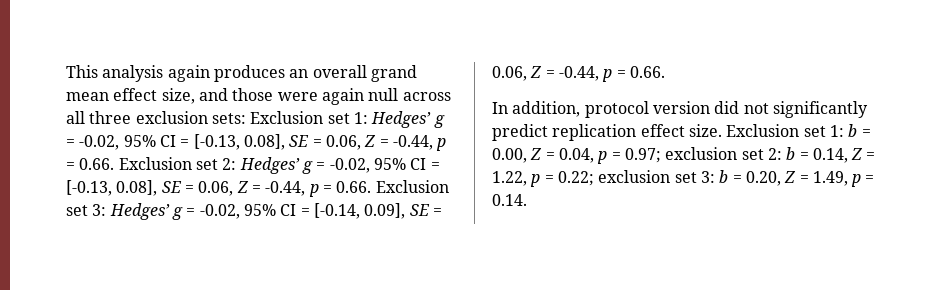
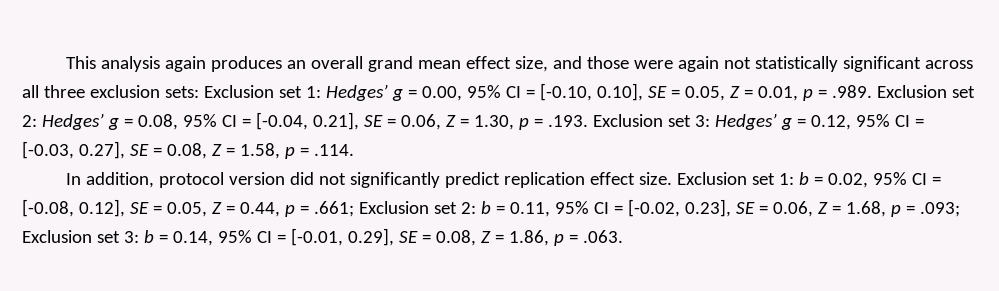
[368,88,399,101] null -> [723,56,921,72] not statistically significant
[79,134,447,151] [66,158,115,170] -0.02, 95% CI = [-0.13, 0.08], SE = 0.06, Z = -0.44, p = 0.66. -> [421,83,872,101] 0.00, 95% CI = [-0.10, 0.10], SE = 0.05, Z = 0.01, p = .989.
[329,158,440,173] [66,180,372,197] -0.02, 95% CI = [-0.13, 0.08], SE = 0.06, Z = -0.44, p = 0.66. -> [137,112,588,130] 0.08, 95% CI = [-0.04, 0.21], SE = 0.06, Z = 1.30, p = .193.
[199,203,442,219] [492,66,665,82] -0.02, 95% CI = [-0.14, 0.09], SE = 0.06, Z = -0.44, p = 0.66. -> [810,114,924,130] [22,141,354,159] 0.12, 95% CI = [-0.03, 0.27], SE = 0.08, Z = 1.58, p = .114.
[492,147,738,164] 0.00, Z = 0.04, p = 0.97; exclusion -> [827,172,941,188] [22,199,429,217] 0.02, 95% CI = [-0.08, 0.12], SE = 0.05, Z = 0.44, p = .661; Exclusion
[812,148,876,163] [492,170,671,187] 0.14, Z = 1.22, p = 0.22; exclusion -> [509,199,960,217] [22,230,92,243] 0.11, 95% CI = [-0.02, 0.23], SE = 0.06, Z = 1.68, p = .093; Exclusion
[745,171,875,187] [492,194,527,206] 0.20, Z = 1.49, p = 0.14. -> [172,228,623,246] 0.14, 95% CI = [-0.01, 0.29], SE = 0.08, Z = 1.86, p = .063.

